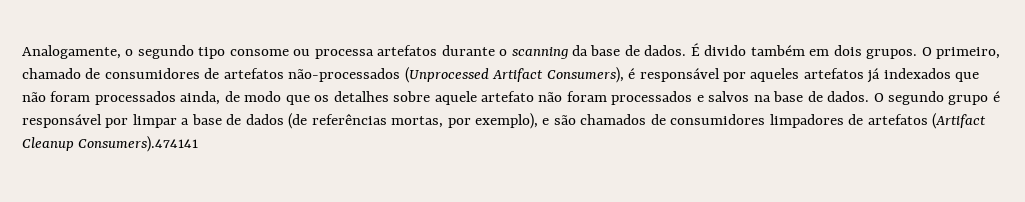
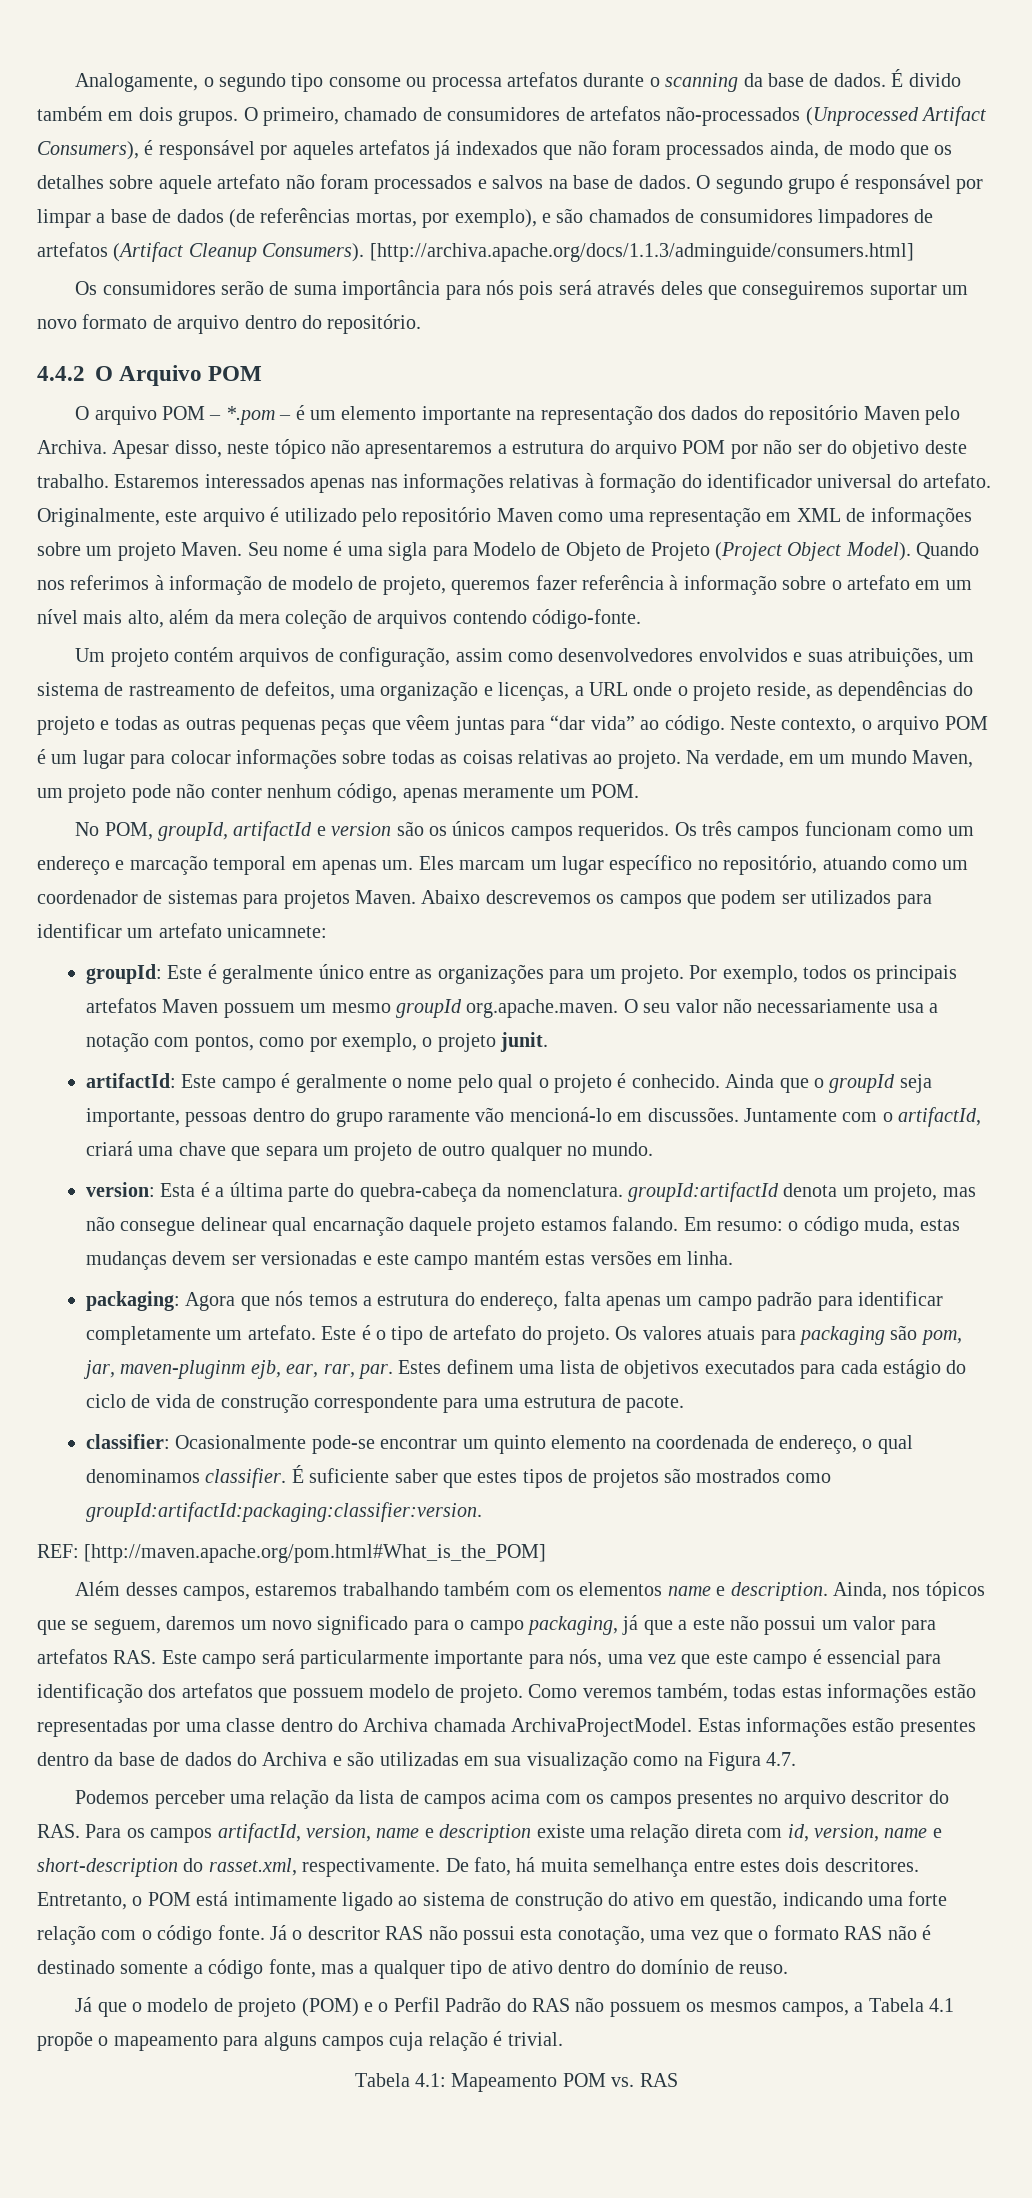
[78,136,199,152] Consumers).474141 -> [262,243,914,262] [75,280,969,300] [37,314,422,334] [37,365,263,386] [75,405,960,425] [37,439,967,459] [37,473,992,493] [37,507,972,527] [37,541,980,561] [37,575,972,595] [37,609,641,629] [75,647,975,667] [37,681,973,701] [37,715,988,735] [37,749,974,769] [37,783,639,803] [75,821,974,841] [37,855,969,875] [37,890,932,909] [37,923,328,938] [86,964,958,984] [86,998,939,1018] [86,1032,549,1052] [86,1073,932,1093] [86,1107,982,1127] [86,1141,654,1161] [86,1182,976,1202] [86,1216,960,1236] [86,1250,734,1270] [86,1291,944,1311] [86,1325,962,1345] [83,1359,967,1379] [86,1393,685,1413] [86,1434,913,1454] [86,1465,831,1488] [86,1502,483,1522] [37,1544,547,1563] [75,1581,985,1601] [37,1615,936,1635] [37,1649,942,1669] [37,1683,976,1703] [37,1717,976,1737] [37,1751,797,1771] [75,1789,949,1809] [37,1823,942,1843] [37,1857,919,1877] [37,1891,948,1911] [37,1925,931,1945] [37,1959,788,1979] [75,1997,955,2017] [37,2031,563,2051] [354,2073,678,2092] Consumers). [http://archiva.apache.org/docs/1.1.3/adminguide/consumers.html] // Os consumidores serão de suma importância para nós pois será através deles que conseguiremos suportar um novo formato de arquivo dentro do repositório. // 4.4.2 O Arquivo POM // O arquivo POM – *.pom – é um elemento importante na representação dos dados do repositório Maven pelo Archiva. Apesar disso, neste tópico não apresentaremos a estrutura do arquivo POM por não ser do objetivo deste trabalho. Estaremos interessados apenas nas informações relativas à formação do identificador universal do artefato. Originalmente, este arquivo é utilizado pelo repositório Maven como uma representação em XML de informações sobre um projeto Maven. Seu nome é uma sigla para Modelo de Objeto de Projeto (Project Object Model). Quando nos referimos à informação de modelo de projeto, queremos fazer referência à informação sobre o artefato em um nível mais alto, além da mera coleção de arquivos contendo código-fonte. // Um projeto contém arquivos de configuração, assim como desenvolvedores envolvidos e suas atribuições, um sistema de rastreamento de defeitos, uma organização e licenças, a URL onde o projeto reside, as dependências do projeto e todas as outras pequenas peças que vêem juntas para “dar vida” ao código. Neste contexto, o arquivo POM é um lugar para colocar informações sobre todas as coisas relativas ao projeto. Na verdade, em um mundo Maven, um projeto pode não conter nenhum código, apenas meramente um POM. // No POM, groupId, artifactId e version são os únicos campos requeridos. Os três campos funcionam como um endereço e marcação temporal em apenas um. Eles marcam um lugar específico no repositório, atuando como um coordenador de sistemas para projetos Maven. Abaixo descrevemos os campos que podem ser utilizados para identificar um artefato unicamnete: // groupId: Este é geralmente único entre as organizações para um projeto. Por exemplo, todos os principais artefatos Maven possuem um mesmo groupId org.apache.maven. O seu valor não necessariamente usa a notação com pontos, como por exemplo, o projeto junit. // artifactId: Este campo é geralmente o nome pelo qual o projeto é conhecido. Ainda que o groupId seja importante, pessoas dentro do grupo raramente vão mencioná-lo em discussões. Juntamente com o artifactId, criará uma chave que separa um projeto de outro qualquer no mundo. // version: Esta é a última parte do quebra-cabeça da nomenclatura. groupId:artifactId denota um projeto, mas não consegue delinear qual encarnação daquele projeto estamos falando. Em resumo: o código muda, estas mudanças devem ser versionadas e este campo mantém estas versões em linha. // packaging: Agora que nós temos a estrutura do endereço, falta apenas um campo padrão para identificar completamente um artefato. Este é o tipo de artefato do projeto. Os valores atuais para packaging são pom, jar, maven-pluginm ejb, ear, rar, par. Estes definem uma lista de objetivos executados para cada estágio do ciclo de vida de construção correspondente para uma estrutura de pacote. // classifier: Ocasionalmente pode-se encontrar um quinto elemento na coordenada de endereço, o qual denominamos classifier. É suficiente saber que estes tipos de projetos são mostrados como groupId:artifactId:packaging:classifier:version. // REF: [http://maven.apache.org/pom.html#What_is_the_POM] // Além desses campos, estaremos trabalhando também com os elementos name e description. Ainda, nos tópicos que se seguem, daremos um novo significado para o campo packaging, já que a este não possui um valor para artefatos RAS. Este campo será particularmente importante para nós, uma vez que este campo é essencial para identificação dos artefatos que possuem modelo de projeto. Como veremos também, todas estas informações estão representadas por uma classe dentro do Archiva chamada ArchivaProjectModel. Estas informações estão presentes dentro da base de dados do Archiva e são utilizadas em sua visualização como na Figura 4.7. // Podemos perceber uma relação da lista de campos acima com os campos presentes no arquivo descritor do RAS. Para os campos artifactId, version, name e description existe uma relação direta com id, version, name e short-description do rasset.xml, respectivamente. De fato, há muita semelhança entre estes dois descritores. Entretanto, o POM está intimamente ligado ao sistema de construção do ativo em questão, indicando uma forte relação com o código fonte. Já o descritor RAS não possui esta conotação, uma vez que o formato RAS não é destinado somente a código fonte, mas a qualquer tipo de ativo dentro do domínio de reuso. // Já que o modelo de projeto (POM) e o Perfil Padrão do RAS não possuem os mesmos campos, a Tabela 4.1 propõe o mapeamento para alguns campos cuja relação é trivial. // Tabela 4.1: Mapeamento POM vs. RAS

